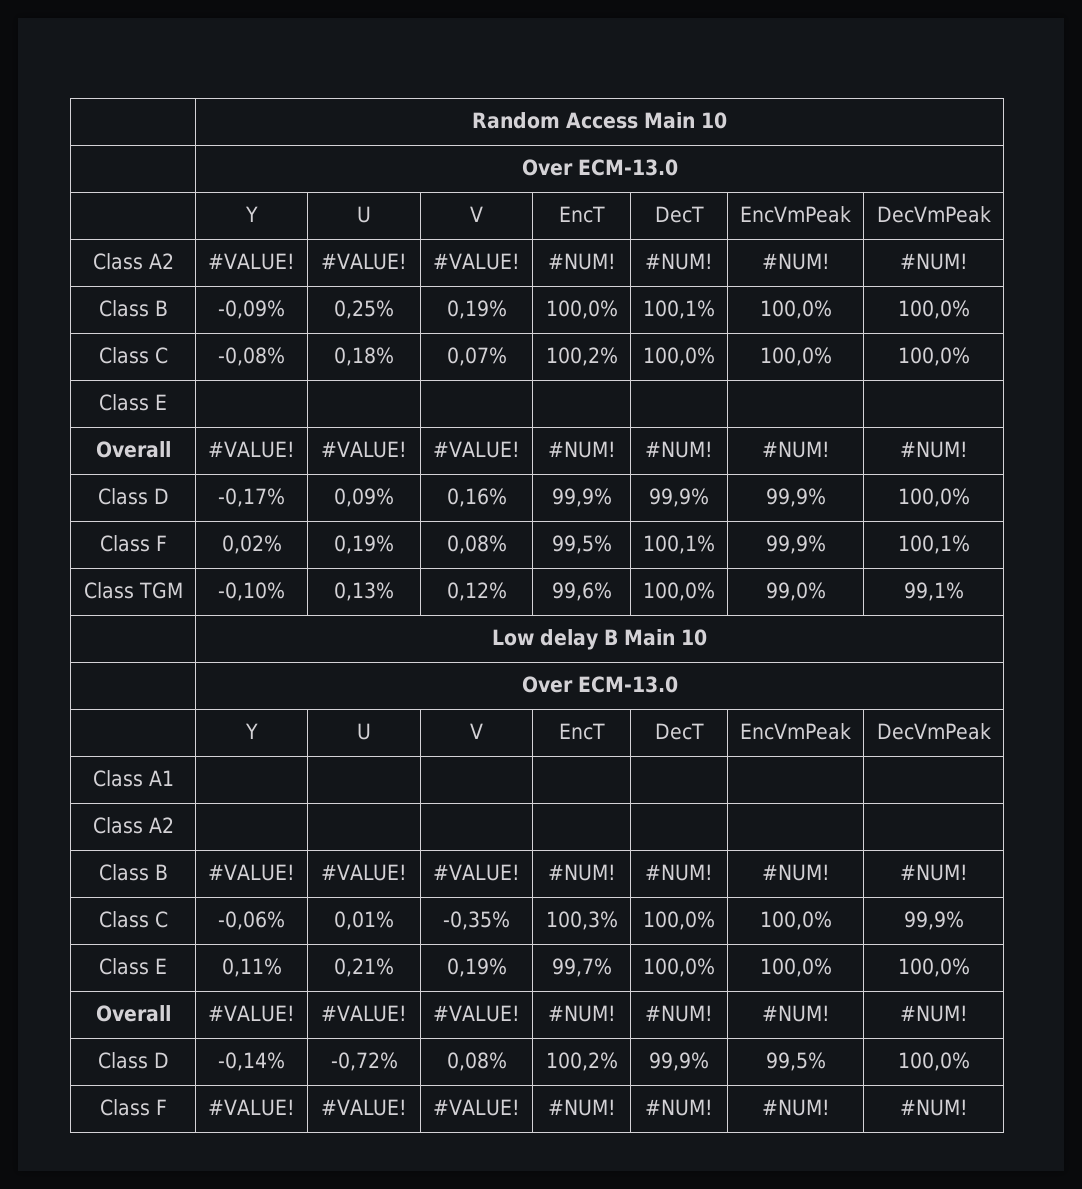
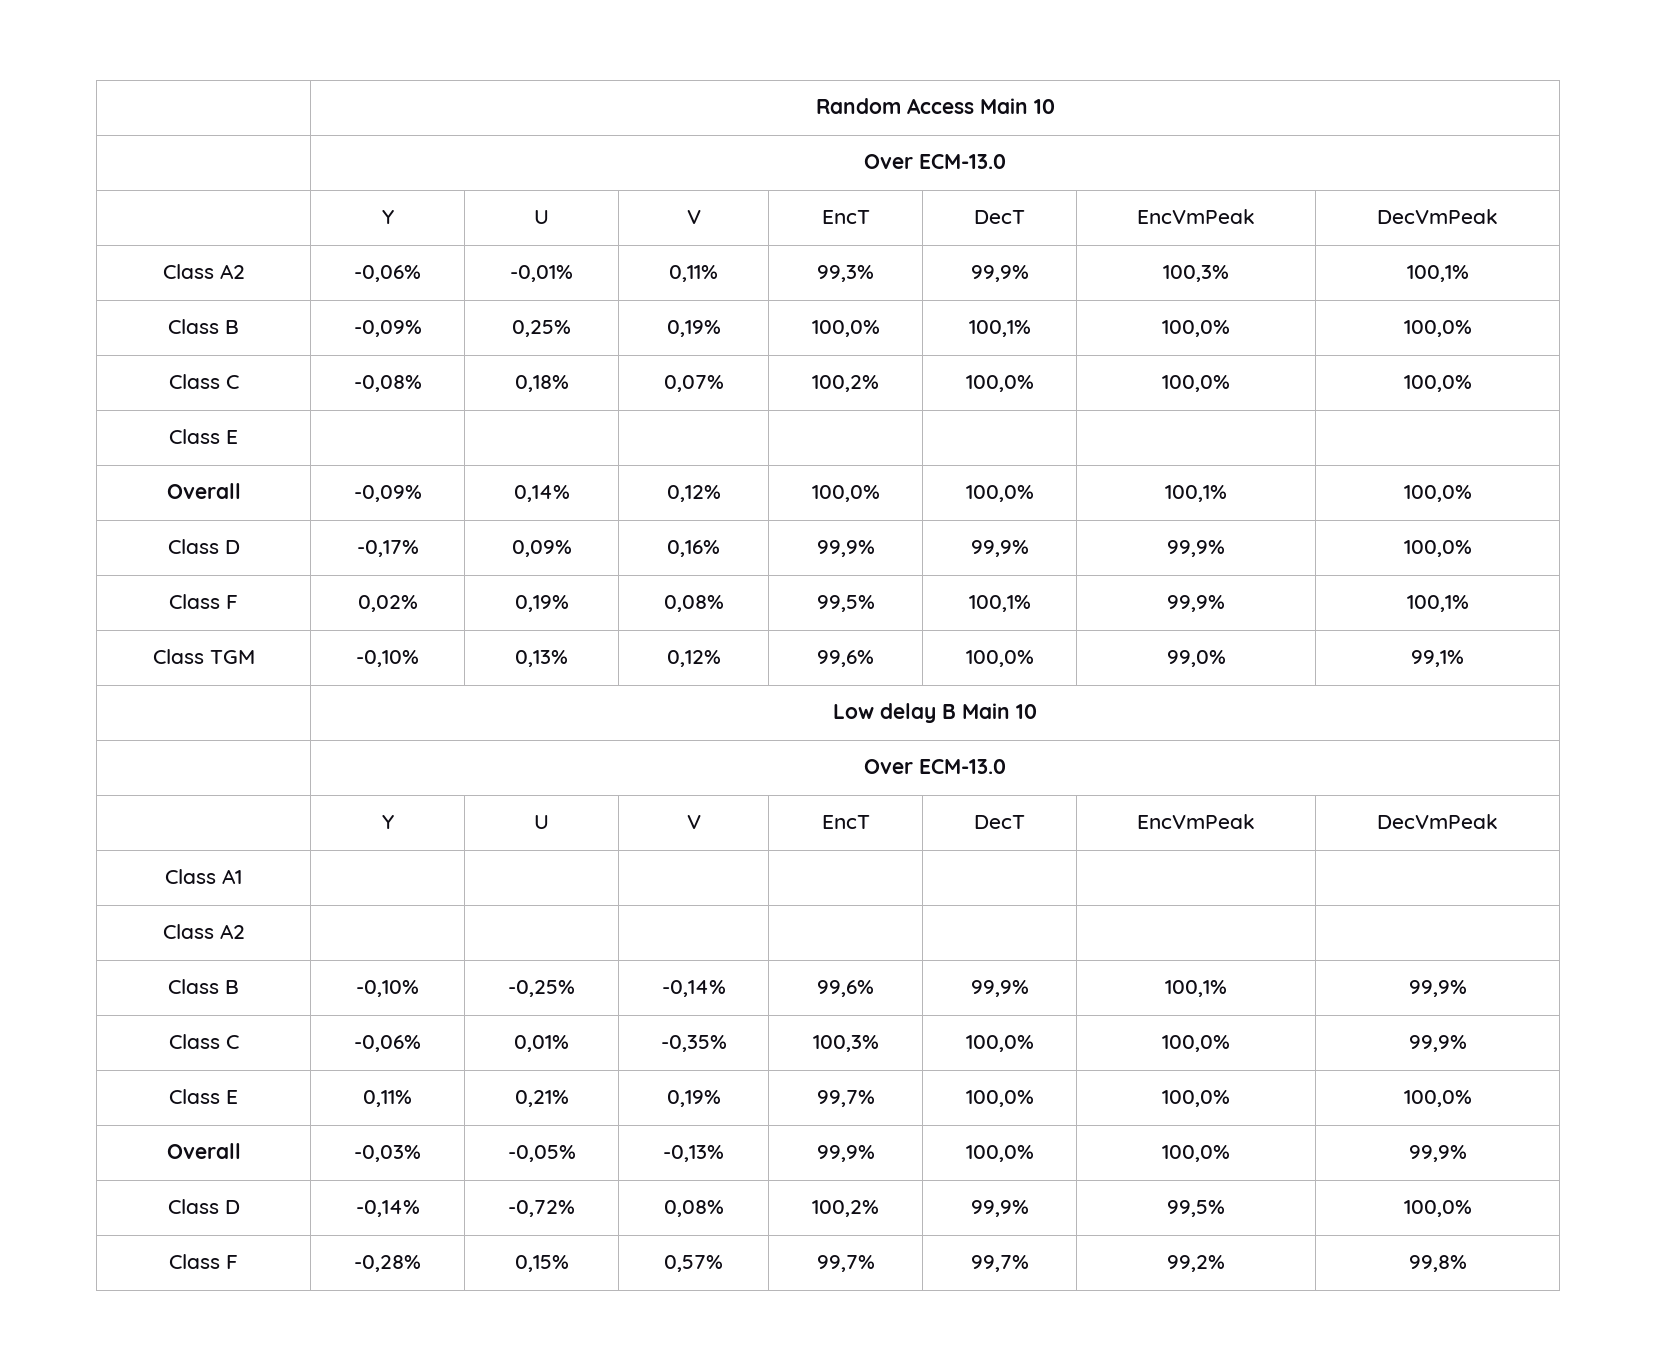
[208,253,296,270] [320,253,408,270] [433,253,521,270] [547,253,616,270] [645,253,713,270] [761,253,830,270] [899,253,968,270] #VALUE! | #VALUE! | #VALUE! | #NUM! | #NUM! | #NUM! | #NUM! -> [354,265,421,282] [510,265,573,282] [669,265,718,282] [817,265,874,282] [970,265,1029,282] [1163,265,1229,282] [1406,265,1469,282] -0,06% | -0,01% | 0,11% | 99,3% | 99,9% | 100,3% | 100,1%
[208,441,296,458] [320,441,408,458] [433,441,521,458] [547,441,616,458] [645,441,713,458] [761,441,830,458] [899,441,968,458] #VALUE! | #VALUE! | #VALUE! | #NUM! | #NUM! | #NUM! | #NUM! -> [353,485,422,502] [513,485,570,502] [666,485,721,502] [811,485,880,502] [965,485,1034,502] [1165,485,1227,502] [1403,485,1472,502] -0,09% | 0,14% | 0,12% | 100,0% | 100,0% | 100,1% | 100,0%
[208,864,296,881] [320,864,408,881] [433,864,521,881] [547,864,616,881] [645,864,713,881] [761,864,830,881] [899,864,968,881] #VALUE! | #VALUE! | #VALUE! | #NUM! | #NUM! | #NUM! | #NUM! -> [356,980,419,997] [508,980,575,997] [661,980,726,997] [817,980,874,997] [970,980,1029,997] [1165,980,1227,997] [1408,980,1467,997] -0,10% | -0,25% | -0,14% | 99,6% | 99,9% | 100,1% | 99,9%
[208,1005,296,1022] [320,1005,408,1022] [433,1005,521,1022] [547,1005,616,1022] [645,1005,713,1022] [761,1005,830,1022] [899,1005,968,1022] #VALUE! | #VALUE! | #VALUE! | #NUM! | #NUM! | #NUM! | #NUM! -> [354,1145,421,1162] [507,1145,576,1162] [663,1145,724,1162] [816,1145,875,1162] [965,1145,1034,1162] [1162,1145,1230,1162] [1408,1145,1467,1162] -0,03% | -0,05% | -0,13% | 99,9% | 100,0% | 100,0% | 99,9%
[208,1099,296,1116] [320,1099,408,1116] [433,1099,521,1116] [547,1099,616,1116] [645,1099,713,1116] [761,1099,830,1116] [899,1099,968,1116] #VALUE! | #VALUE! | #VALUE! | #NUM! | #NUM! | #NUM! | #NUM! -> [354,1255,421,1272] [514,1255,569,1272] [664,1255,723,1272] [816,1255,875,1272] [970,1255,1029,1272] [1167,1255,1225,1272] [1408,1255,1467,1272] -0,28% | 0,15% | 0,57% | 99,7% | 99,7% | 99,2% | 99,8%

